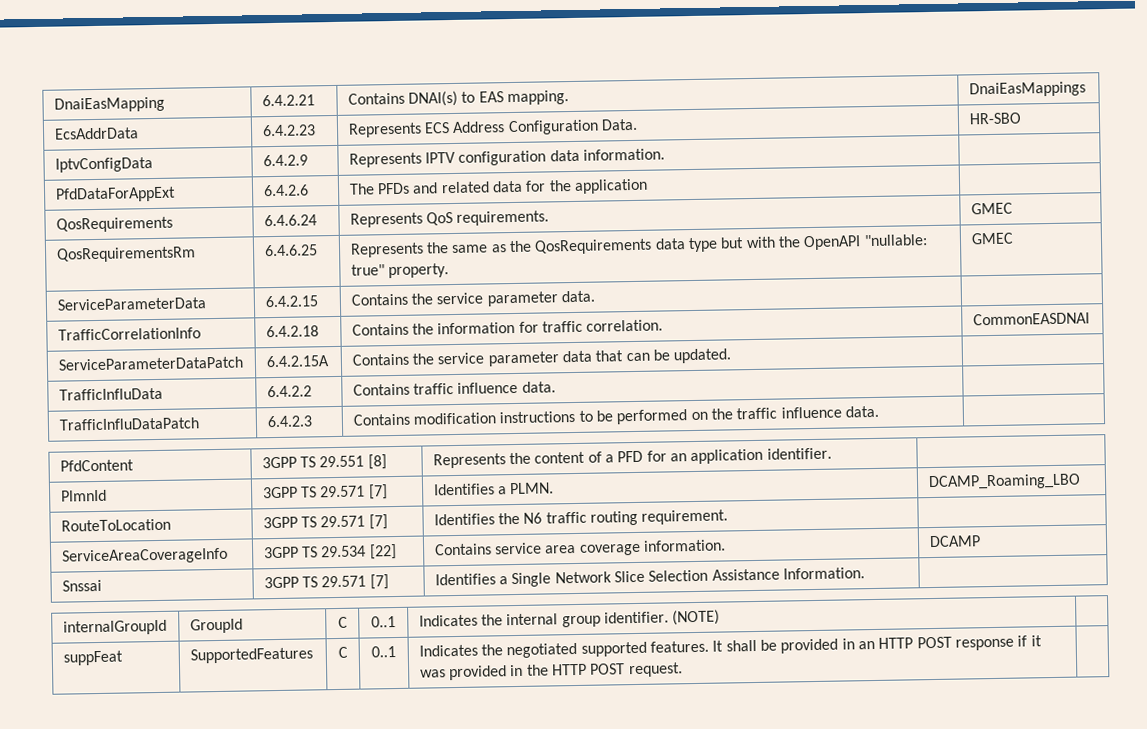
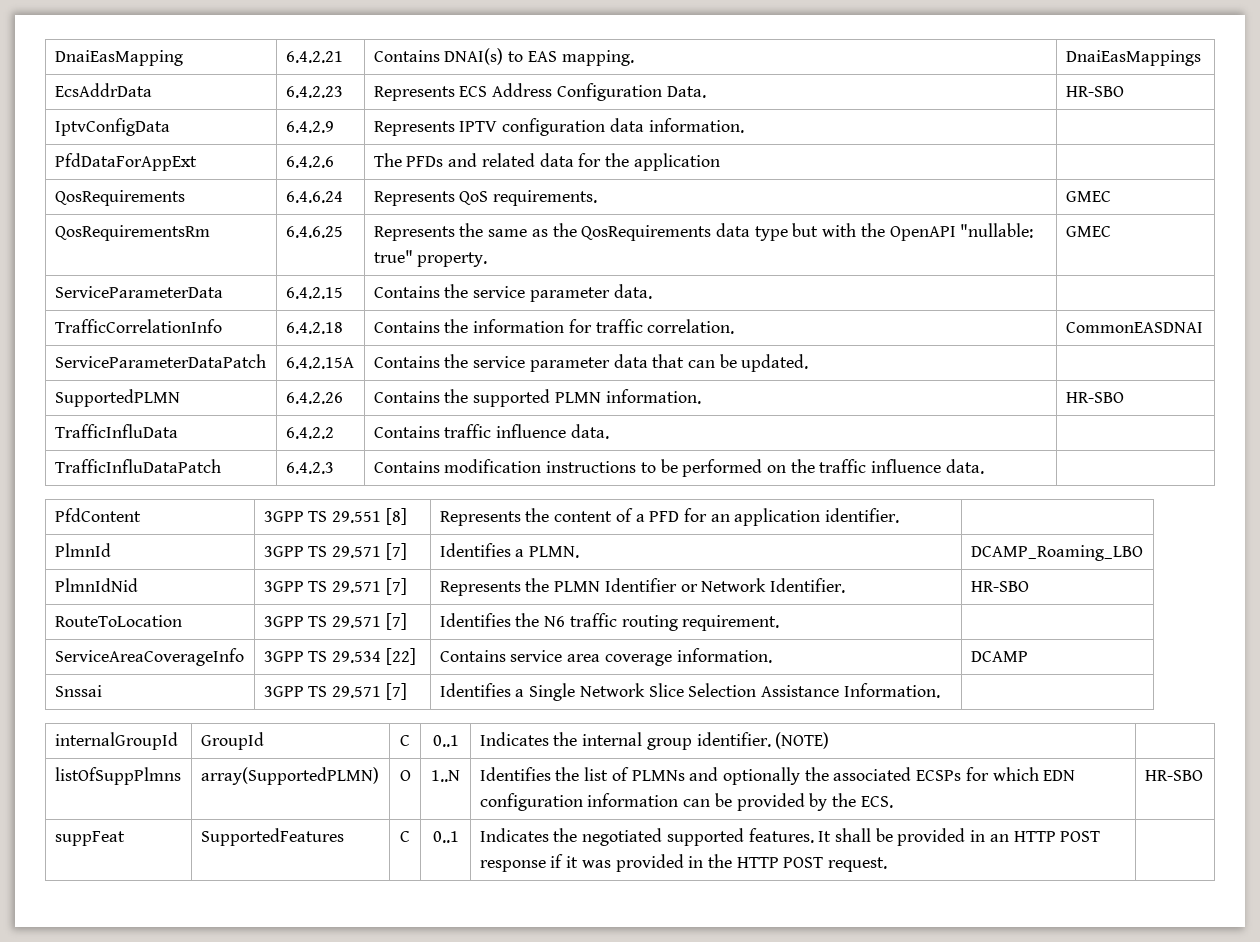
(732, 356) none -> [54,389,180,407] [285,392,343,404] [373,389,701,407] [1065,392,1124,403] // SupportedPLMN | 6.4.2.26 | Contains the supported PLMN information. | HR-SBO
(1081, 482) none -> [54,578,138,592] [263,578,407,595] [439,578,845,596] [970,581,1029,592] // PlmnIdNid | 3GPP TS 29.571 [7] | Represents the PLMN Identifier or Network Identifier. | HR-SBO
(721, 617) none -> [54,767,181,785] [200,767,379,785] [399,770,411,781] [431,770,460,782] [479,767,1076,785] [479,793,893,811] [1144,770,1203,781] // listOfSuppPlmns | array(SupportedPLMN) | O | 1..N | Identifies the list of PLMNs and optionally the associated ECSPs for which EDN configuration information can be provided by the ECS. | HR-SBO

